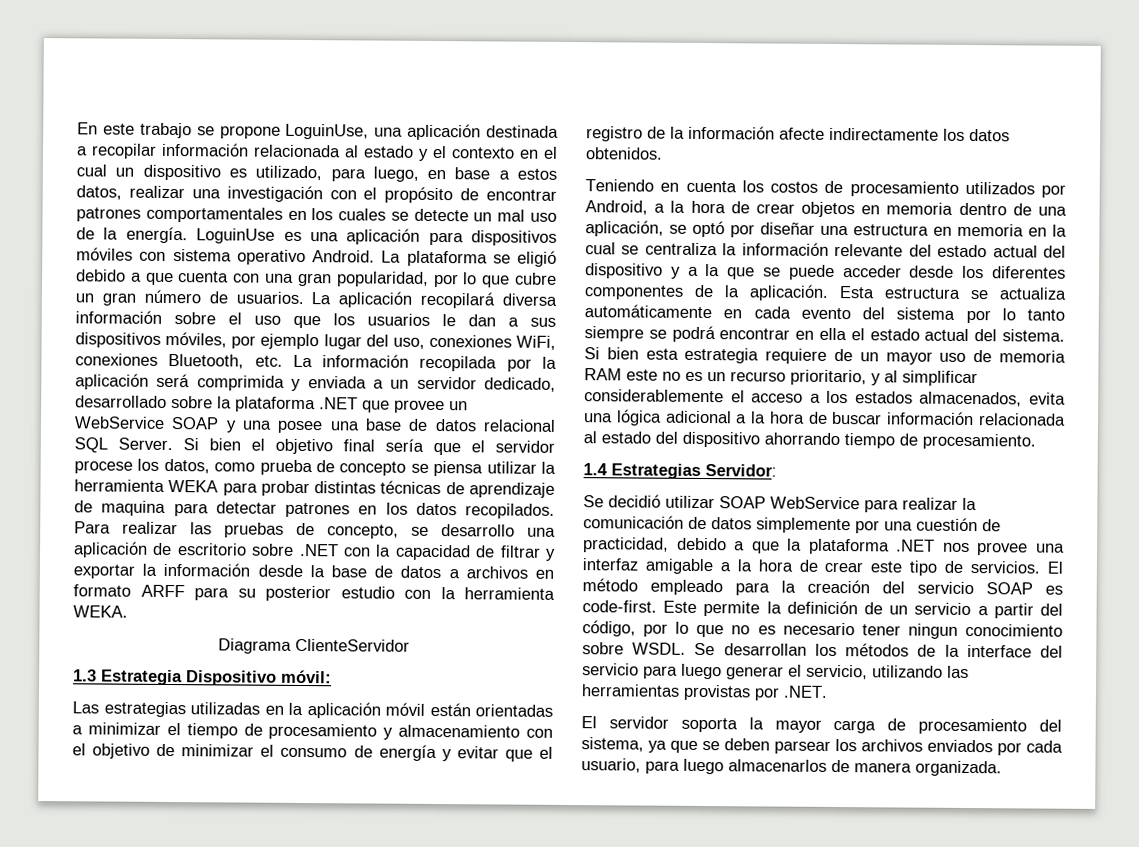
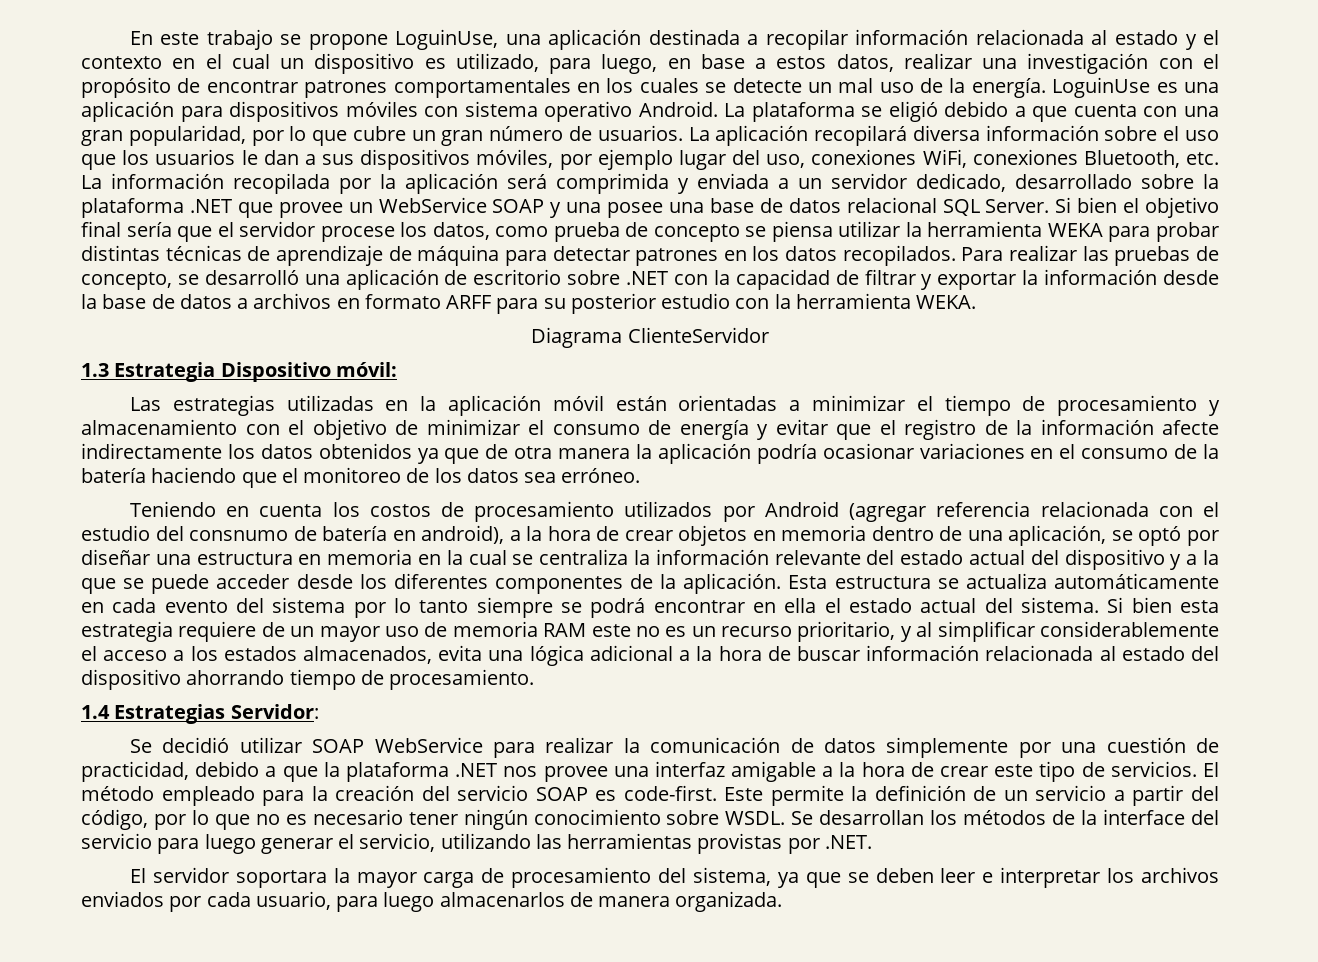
[101,500,167,516] maquina -> [417,245,500,266] máquina
[441,524,515,537] desarrollo -> [204,270,299,285] desarrolló
[585,147,663,160] obtenidos. -> [318,443,1220,464] [81,467,641,488] obtenidos ya que de otra manera la aplicación podría ocasionar variaciones en el consumo de la batería haciendo que el monitoreo de los datos sea erróneo.
[585,200,648,215] Android, -> [764,501,1219,522] [81,525,505,544] Android (agregar referencia relacionada con el estudio del consnumo de batería en android),
[907,623,958,639] ningun -> [463,809,528,830] ningún
[680,717,738,733] soporta -> [235,870,327,888] soportara
[774,740,831,754] parsear -> [940,867,1101,888] leer e interpretar

